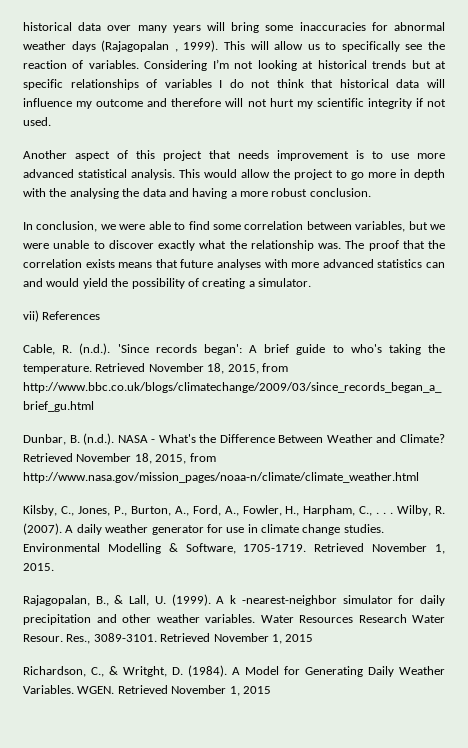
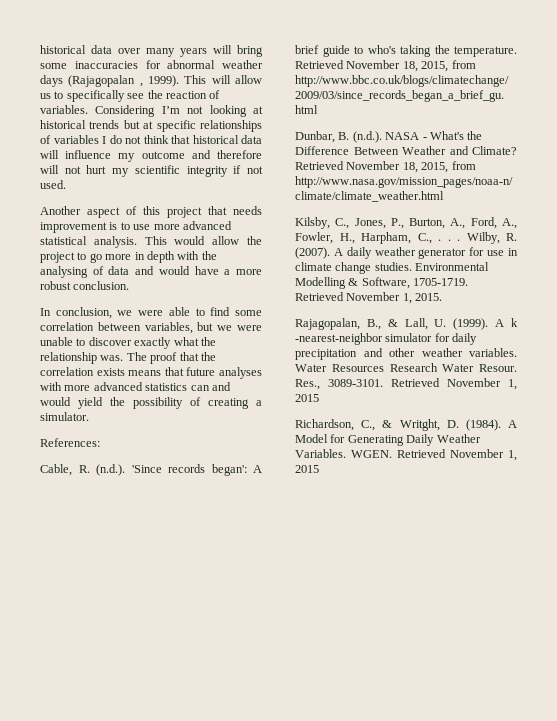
[122,188,140,197] the -> [92,266,104,275] of
[192,188,228,199] having -> [158,266,219,275] would have
[23,310,101,322] vii) References -> [40,438,100,447] References:

